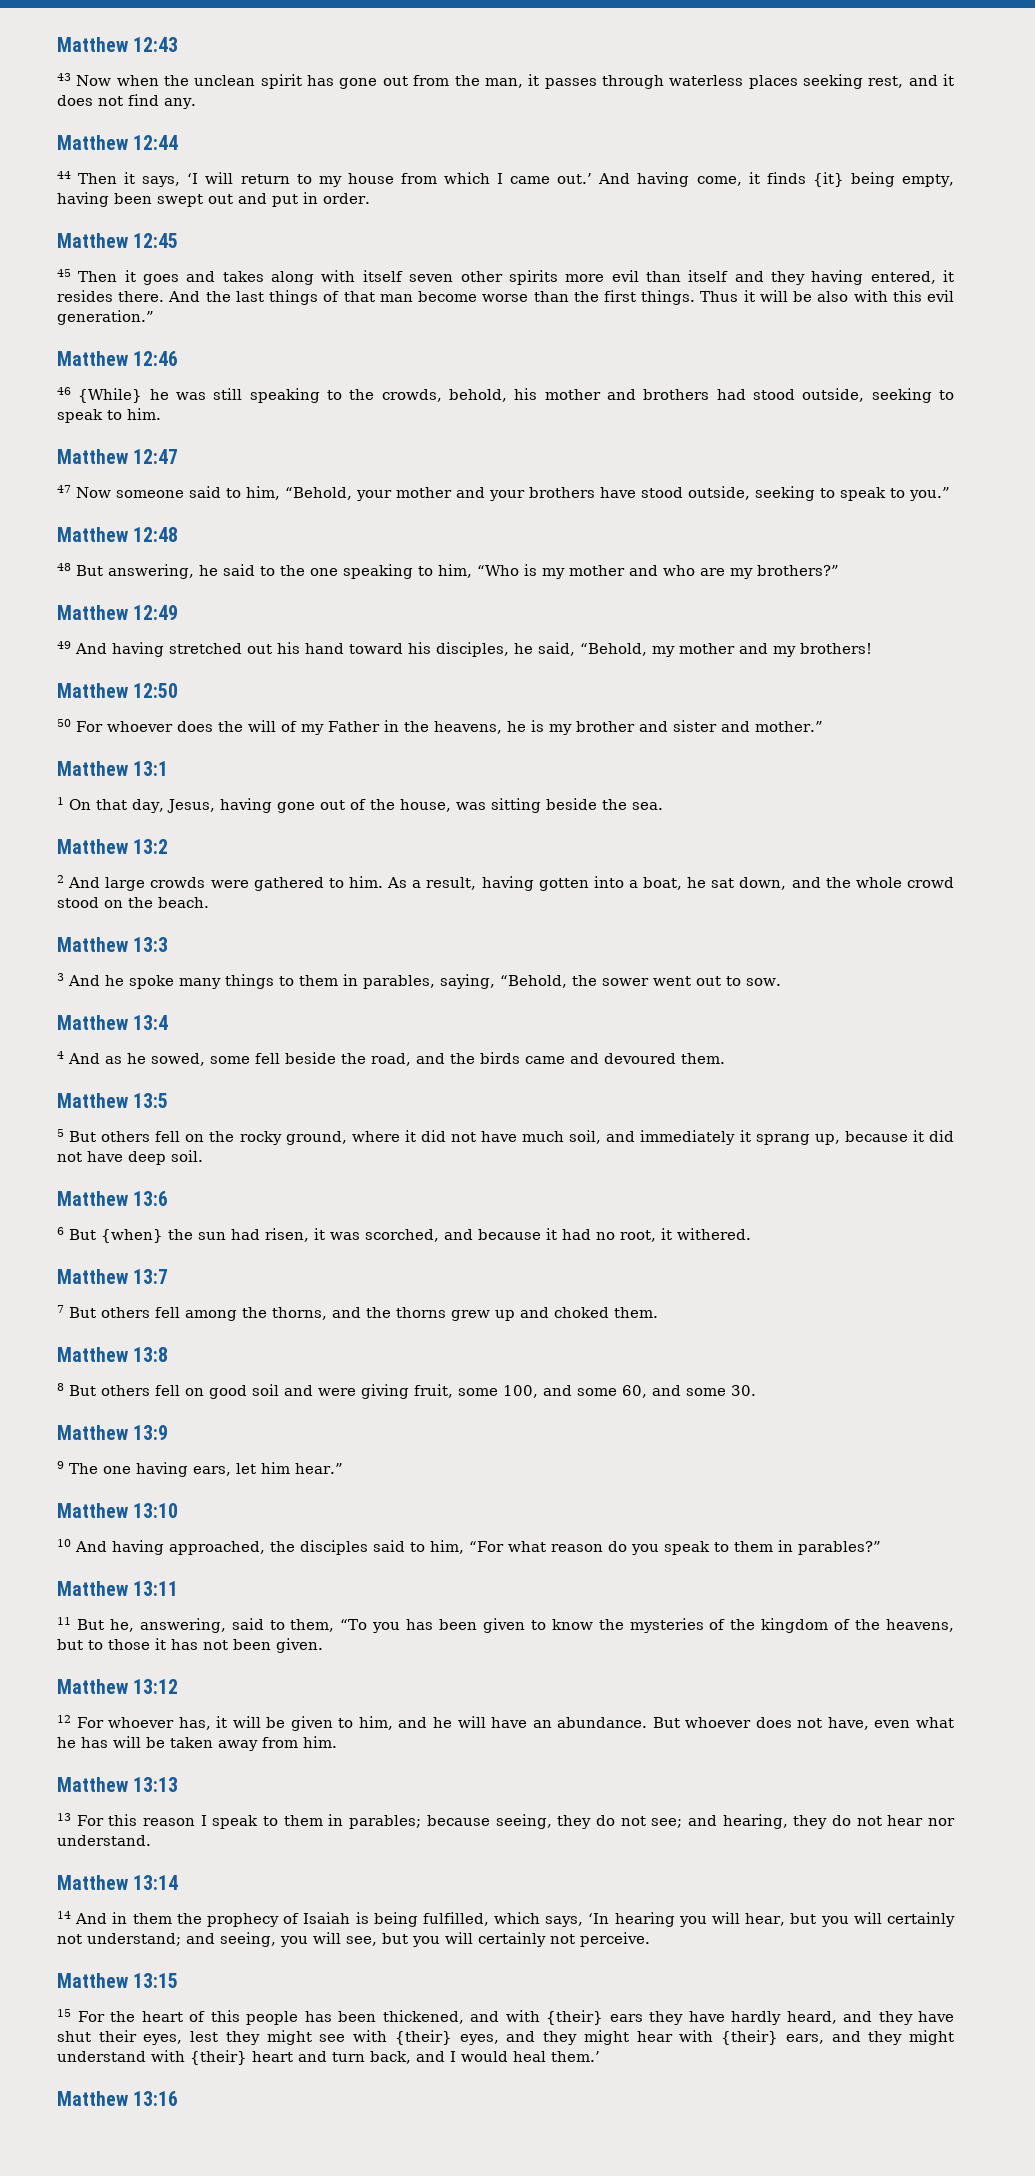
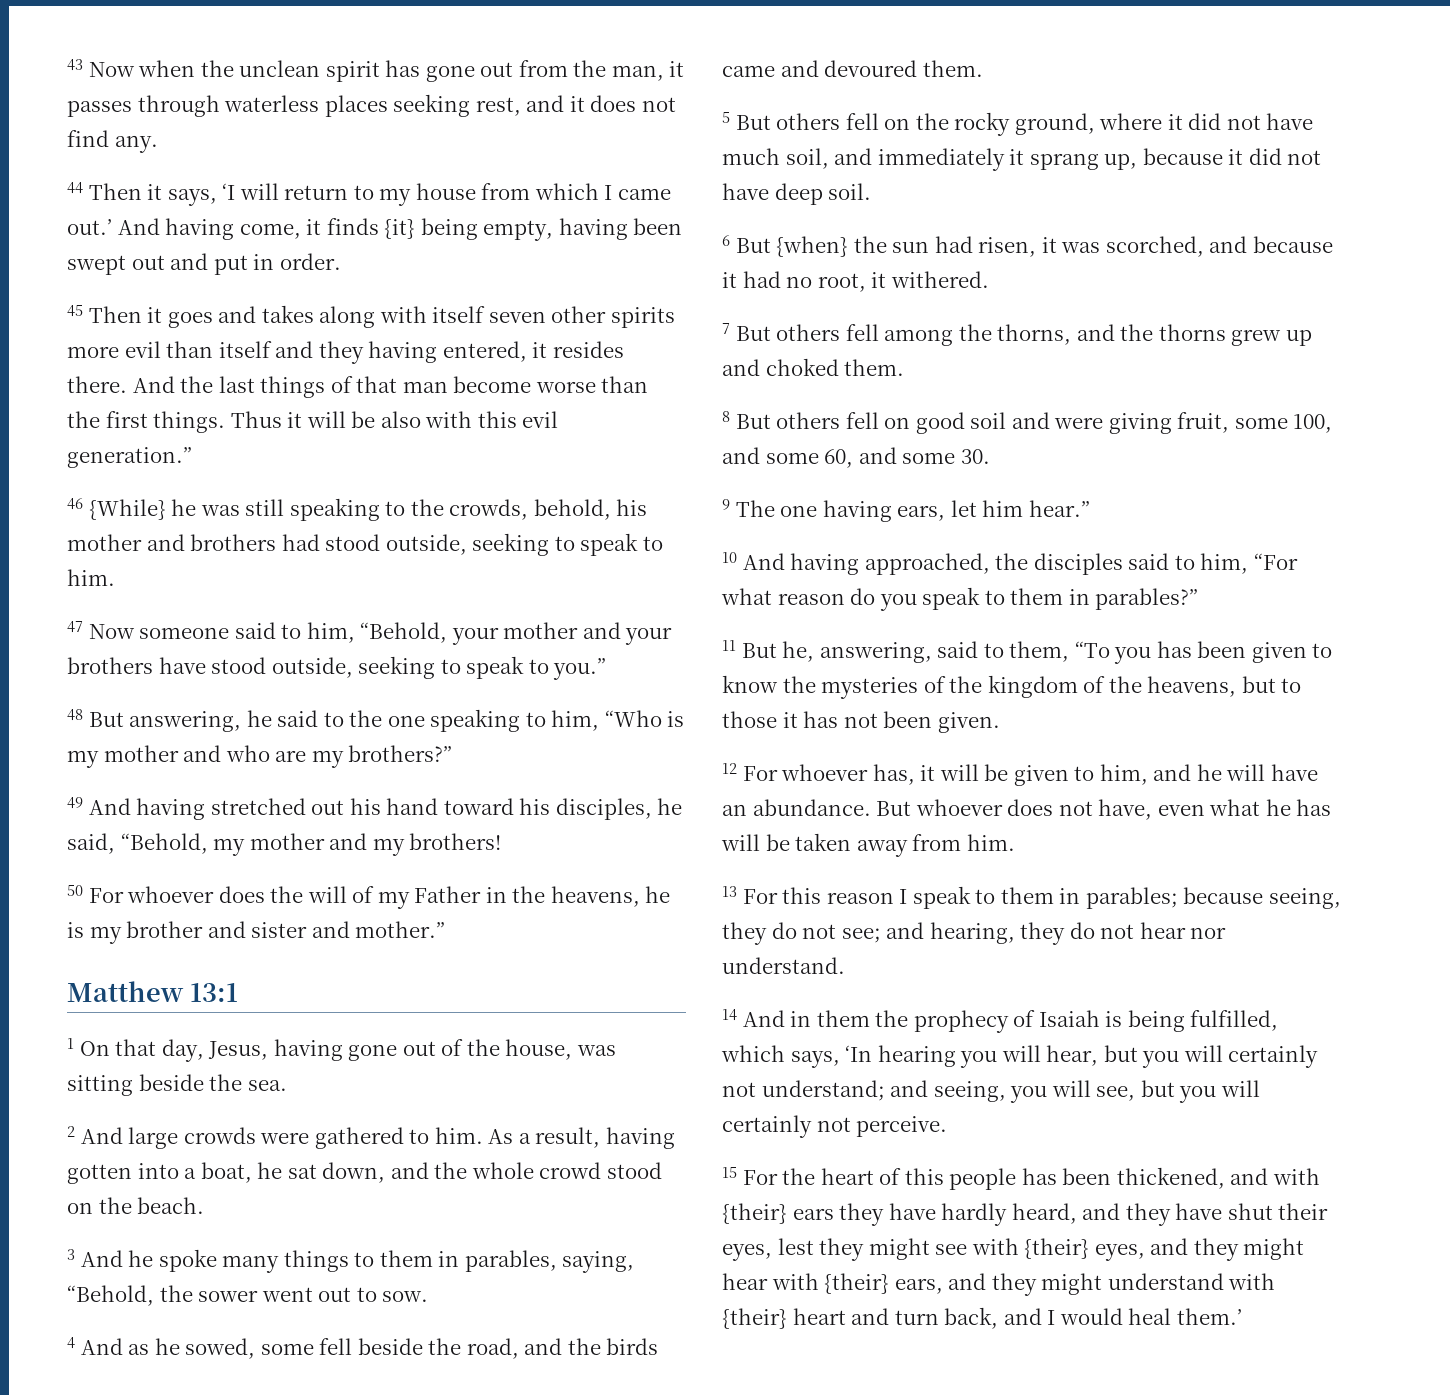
[57,37,179,52] Matthew 12:43 // -> (67, 65) none
[57,135,179,150] // Matthew 12:44 -> (158, 144) none
[57,233,179,248] // Matthew 12:45 -> (341, 261) none
[57,351,179,366] // Matthew 12:46 -> (192, 457) none
[57,449,179,464] // Matthew 12:47 -> (115, 577) none
[57,527,179,542] // Matthew 12:48 -> (607, 669) none
[57,605,179,620] // Matthew 12:49 -> (453, 753) none
[57,683,179,698] // Matthew 12:50 -> (502, 841) none
[57,839,169,854] // Matthew 13:2 -> (287, 1085) none
[57,937,169,952] // Matthew 13:3 -> (205, 1205) none
[57,1015,169,1030] // Matthew 13:4 -> (429, 1296) none
[57,1093,169,1108] // Matthew 13:5 -> (983, 68) none
[57,1191,169,1206] // Matthew 13:6 -> (872, 191) none
[57,1269,169,1284] // Matthew 13:7 -> (989, 279) none
[57,1347,169,1362] // Matthew 13:8 -> (905, 367) none
[57,1425,169,1440] // Matthew 13:9 -> (990, 456) none
[57,1503,179,1518] // Matthew 13:10 -> (1090, 508) none
[57,1581,179,1596] // Matthew 13:11 -> (1199, 599) none
[57,1679,179,1694] // Matthew 13:12 -> (1000, 722) none
[57,1777,179,1792] // Matthew 13:13 -> (1015, 842) none
[57,1875,179,1890] // Matthew 13:14 -> (845, 965) none
[57,1973,179,1988] // Matthew 13:15 -> (948, 1126) none
[57,2091,179,2106] // Matthew 13:16 -> (1242, 1316) none

